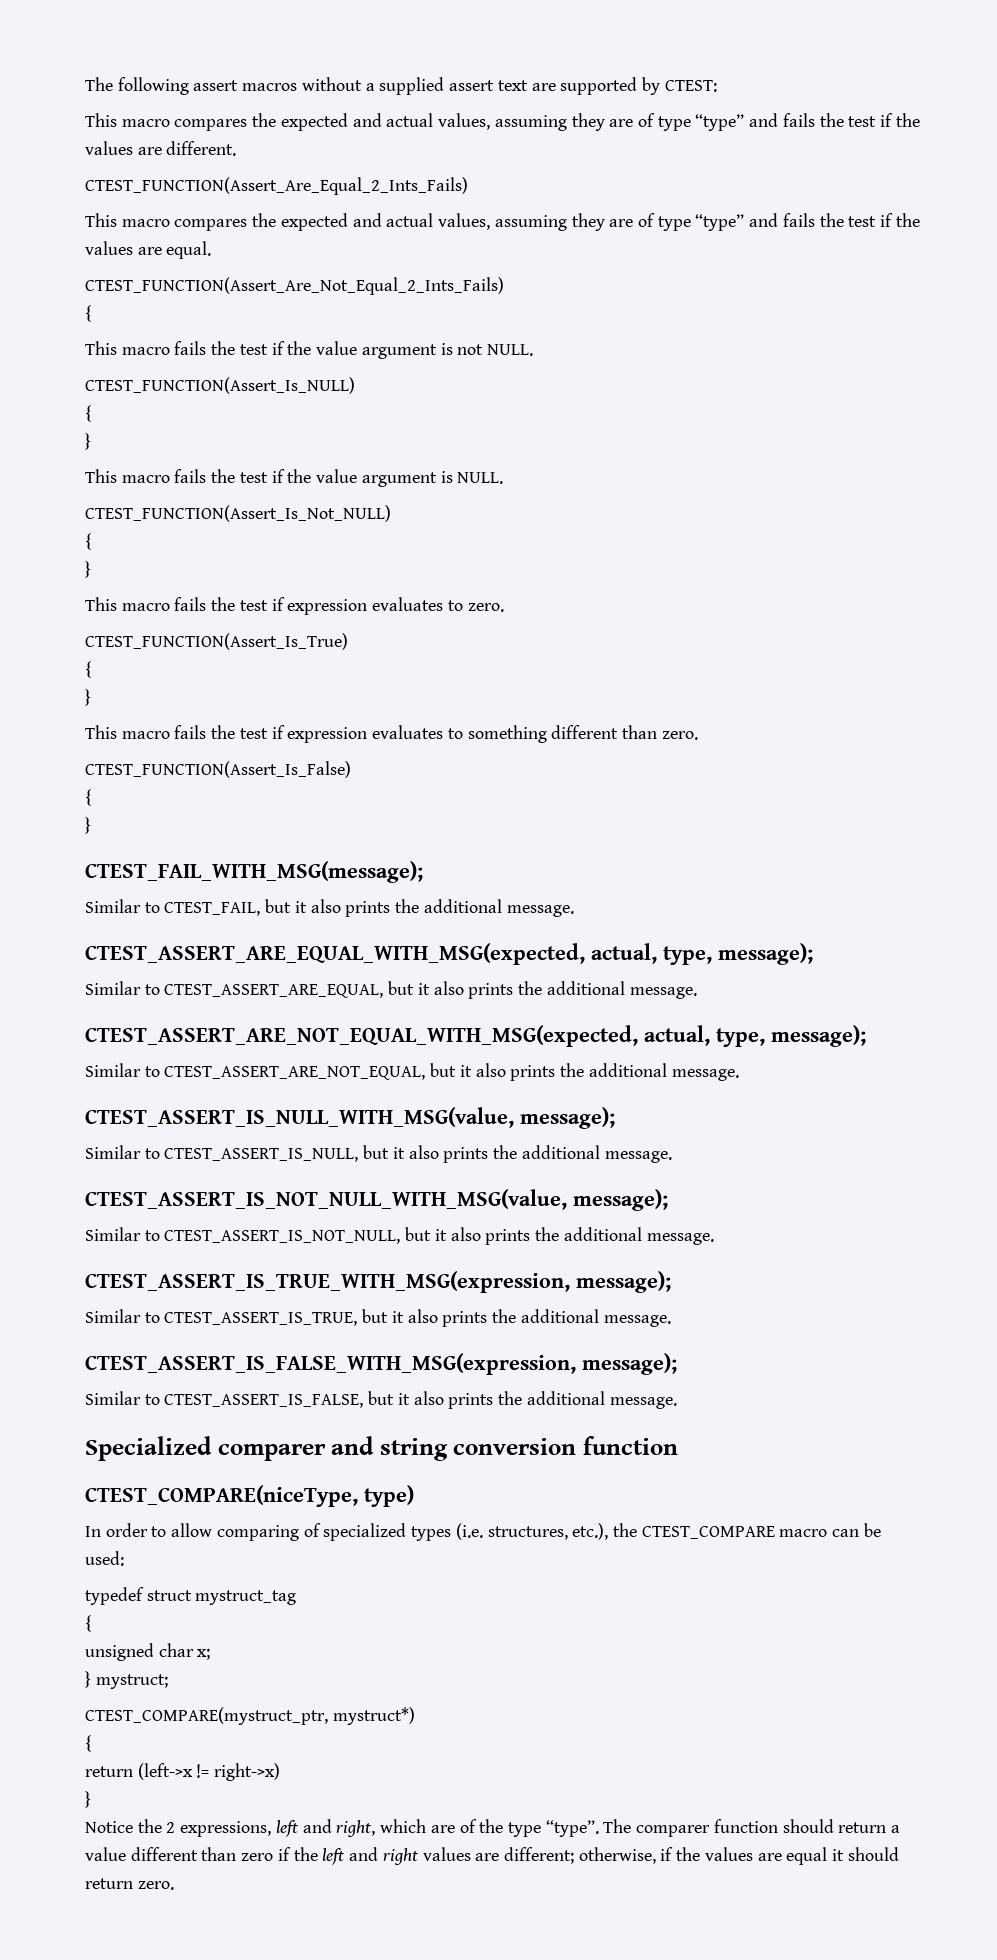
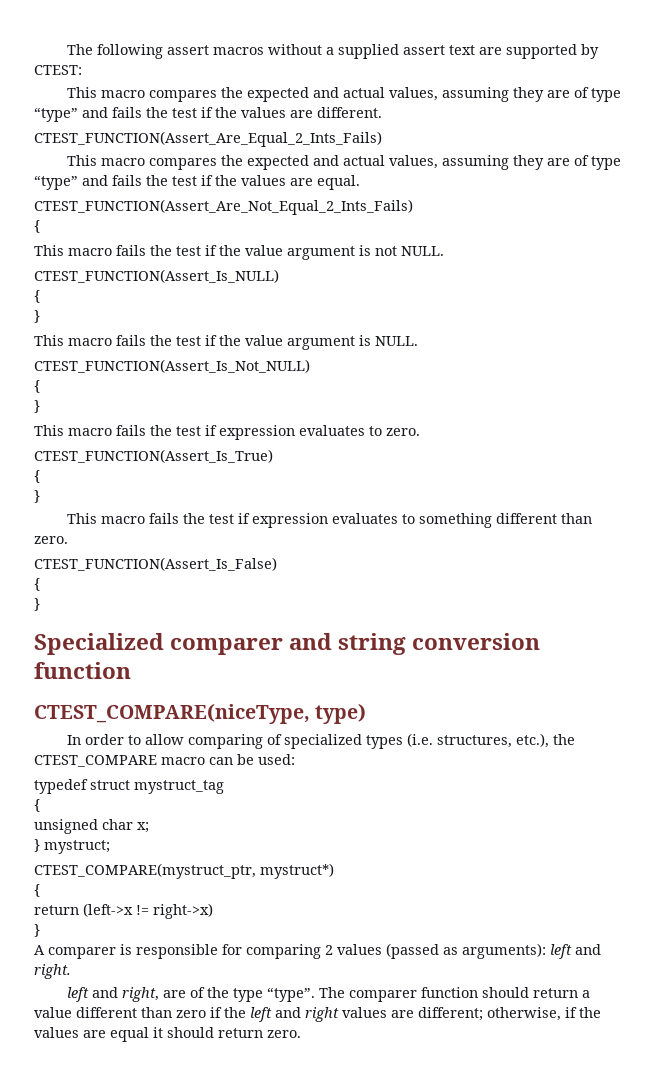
[85,861,423,883] [85,899,574,917] [85,943,813,965] [85,981,697,999] [85,1025,866,1047] [85,1063,739,1081] [85,1107,615,1129] [85,1145,672,1163] [85,1189,668,1211] [85,1227,714,1245] [85,1271,671,1293] [85,1309,671,1327] [85,1353,677,1375] [85,1391,677,1409] // CTEST_FAIL_WITH_MSG(message); // Similar to CTEST_FAIL, but it also prints the additional message. // CTEST_ASSERT_ARE_EQUAL_WITH_MSG(expected, actual, type, message); // Similar to CTEST_ASSERT_ARE_EQUAL, but it also prints the additional message. // CTEST_ASSERT_ARE_NOT_EQUAL_WITH_MSG(expected, actual, type, message); // Similar to CTEST_ASSERT_ARE_NOT_EQUAL, but it also prints the additional message. // CTEST_ASSERT_IS_NULL_WITH_MSG(value, message); // Similar to CTEST_ASSERT_IS_NULL, but it also prints the additional message. // CTEST_ASSERT_IS_NOT_NULL_WITH_MSG(value, message); // Similar to CTEST_ASSERT_IS_NOT_NULL, but it also prints the additional message. // CTEST_ASSERT_IS_TRUE_WITH_MSG(expression, message); // Similar to CTEST_ASSERT_IS_TRUE, but it also prints the additional message. // CTEST_ASSERT_IS_FALSE_WITH_MSG(expression, message); // Similar to CTEST_ASSERT_IS_FALSE, but it also prints the additional message. -> (40, 604) none
[85,1819,272,1837] Notice the 2 expressions, -> [34,943,601,959] [34,964,71,979] A comparer is responsible for comparing 2 values (passed as arguments): left and right. //
[380,1819,427,1833] which -> (160, 994) none

